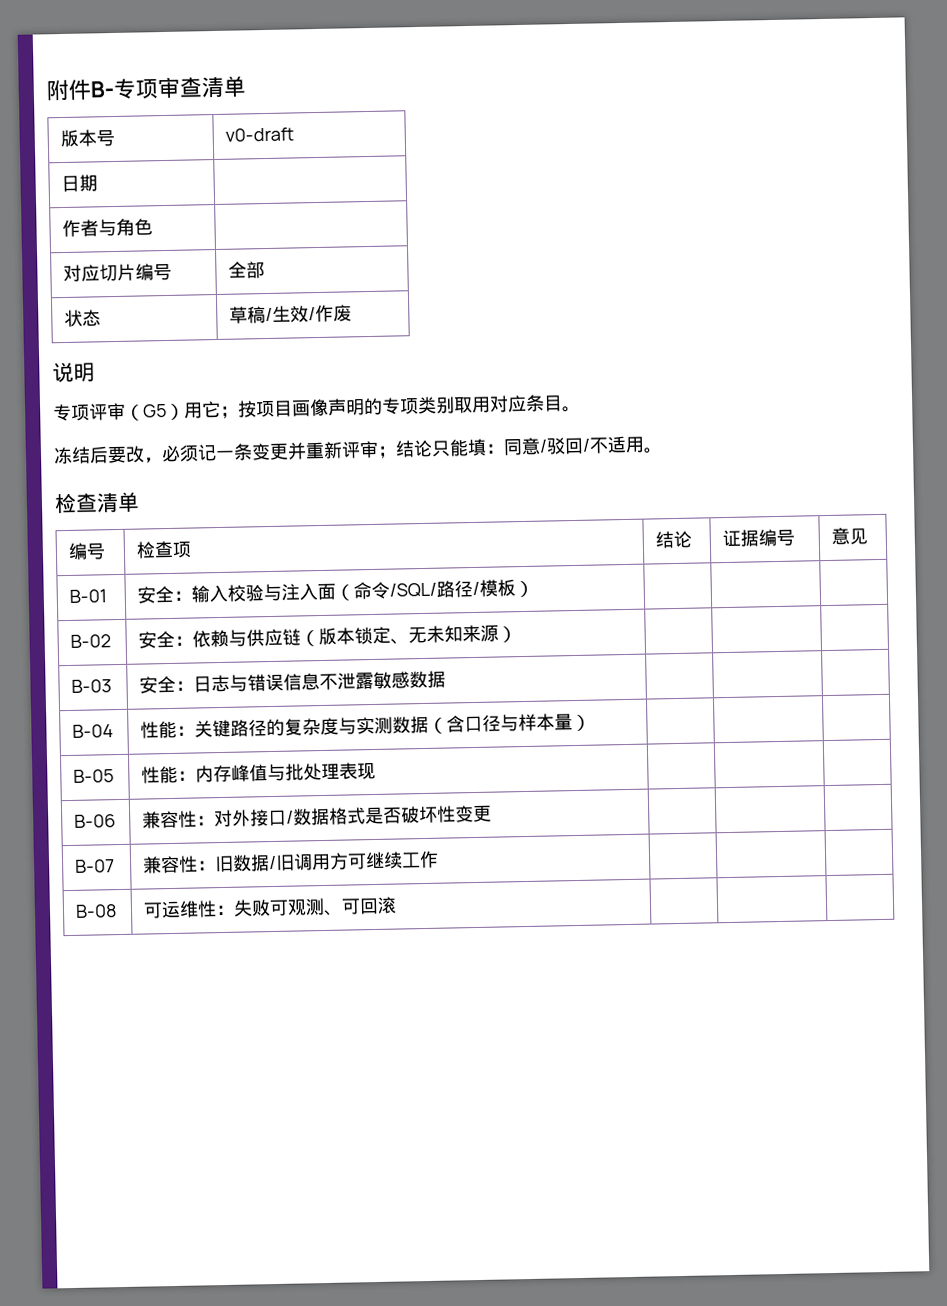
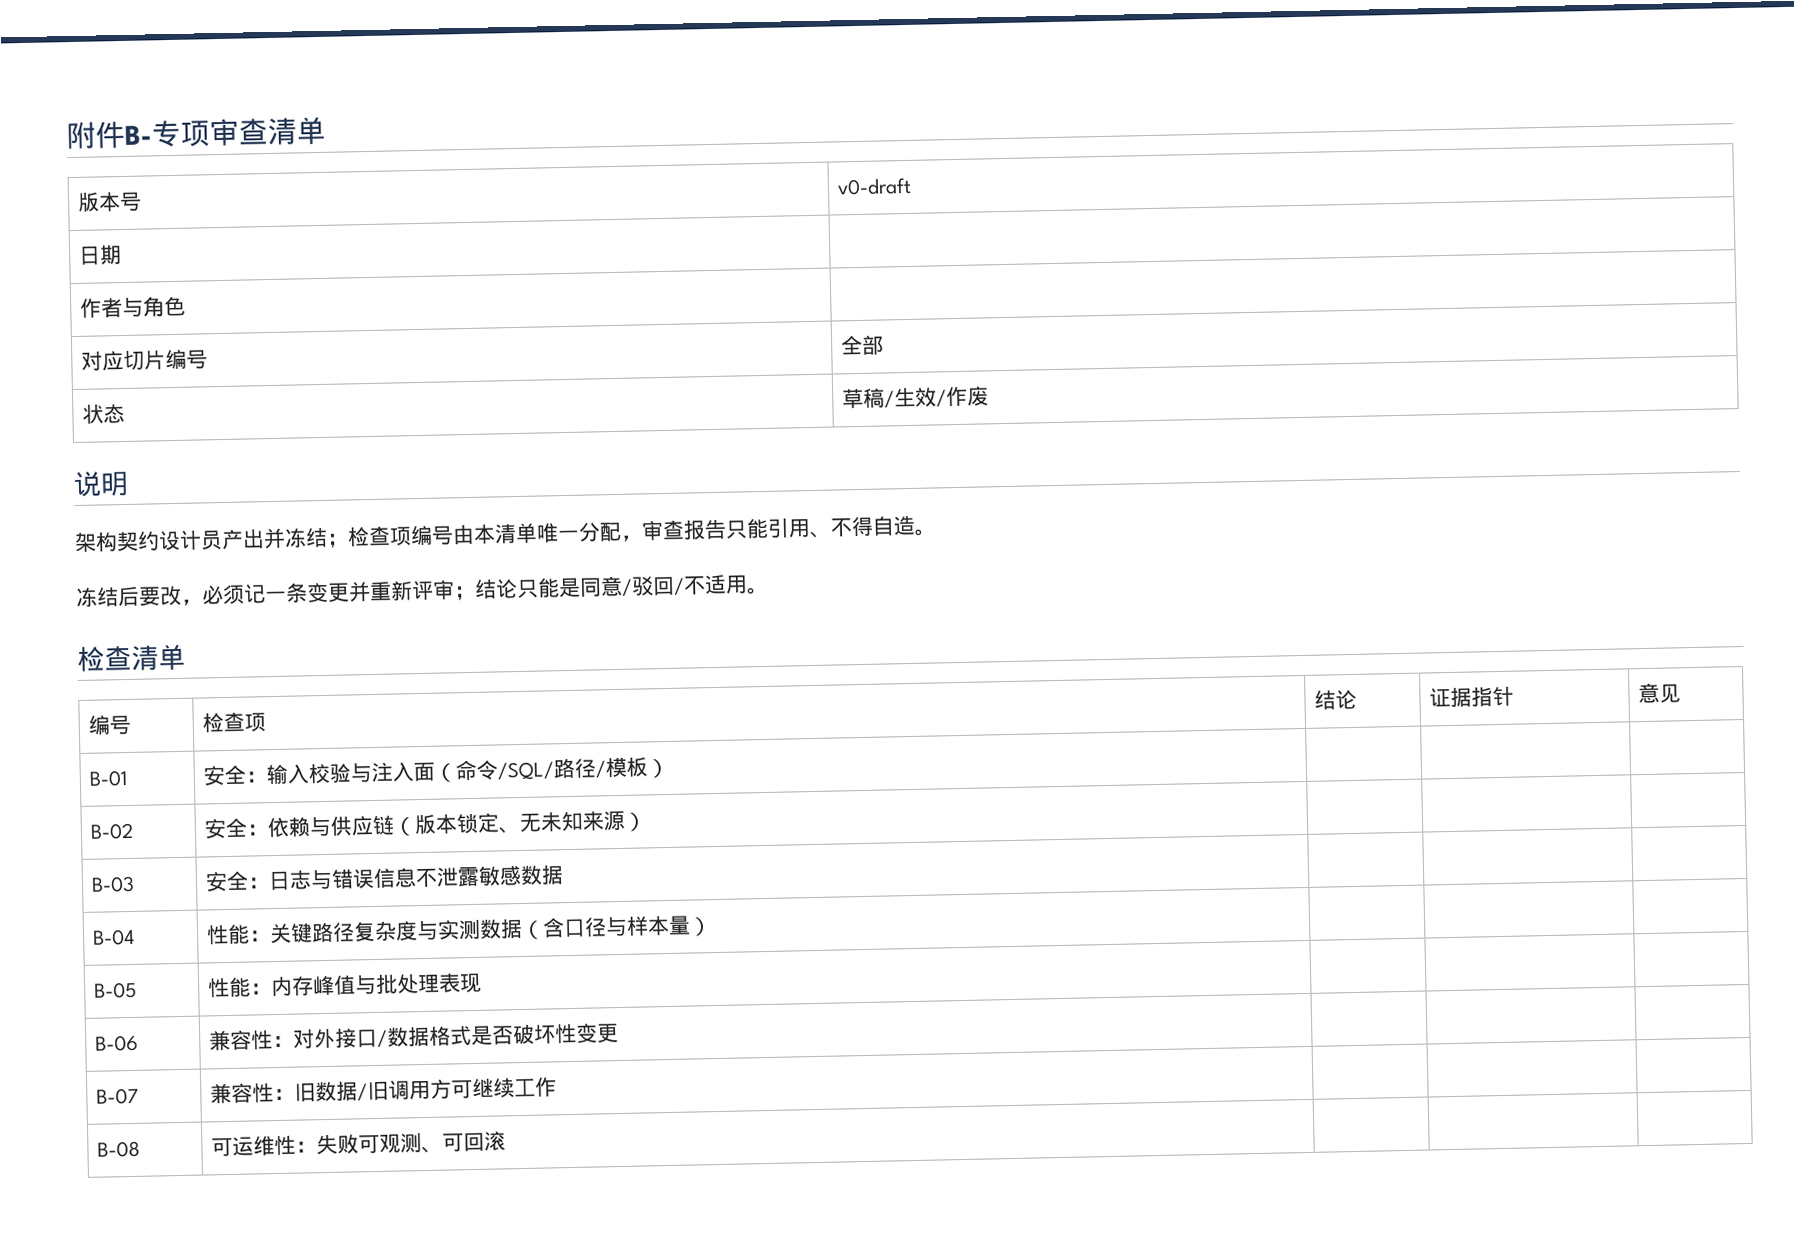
[53,394,563,422] 专项评审（G5）用它；按项目画像声明的专项类别取用对应条目 -> [74,515,916,553] 架构契约设计员产出并冻结；检查项编号由本清单唯一分配，审查报告只能引用、不得自造
[467,438,505,457] 填： -> [558,577,581,598] 是
[757,528,795,547] 编号 -> [1470,686,1514,707] 指针
[265,718,285,737] 的 -> (355, 932) none

